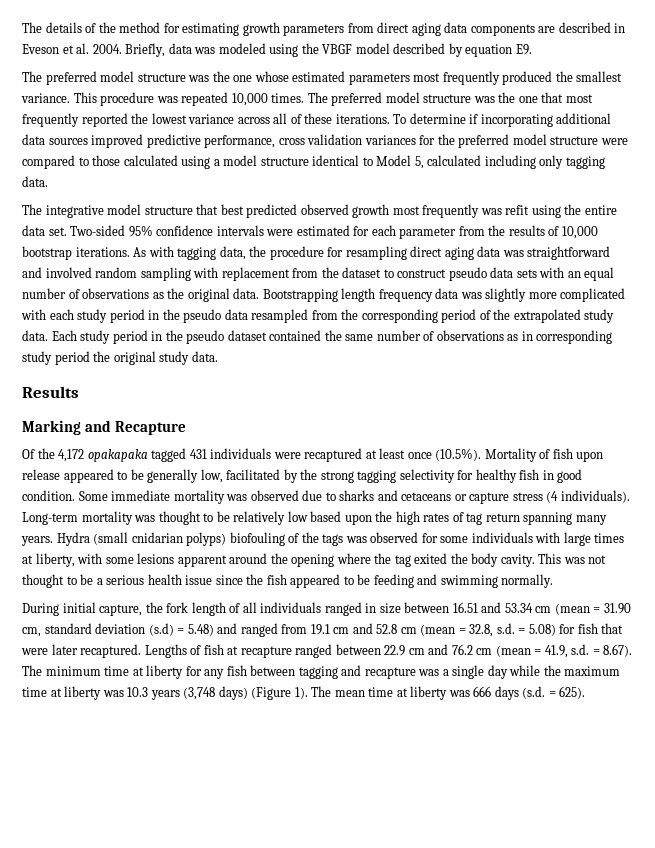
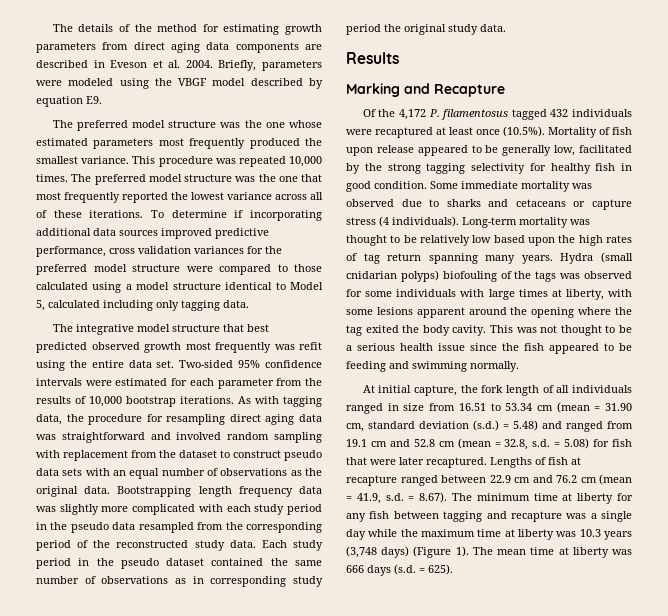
[168,43,216,54] data was -> [262,60,322,71] [36,80,62,86] parameters were
[513,309,581,323] extrapolated -> [116,540,189,548] reconstructed
[87,448,207,462] opakapaka tagged 431 -> [428,109,569,120] P. filamentosus tagged 432
[22,603,59,616] During -> [362,385,375,393] At
[404,602,502,613] between 16.51 and -> [429,403,501,411] from 16.51 to
[148,623,174,636] (s.d) -> [473,420,499,431] (s.d.)

